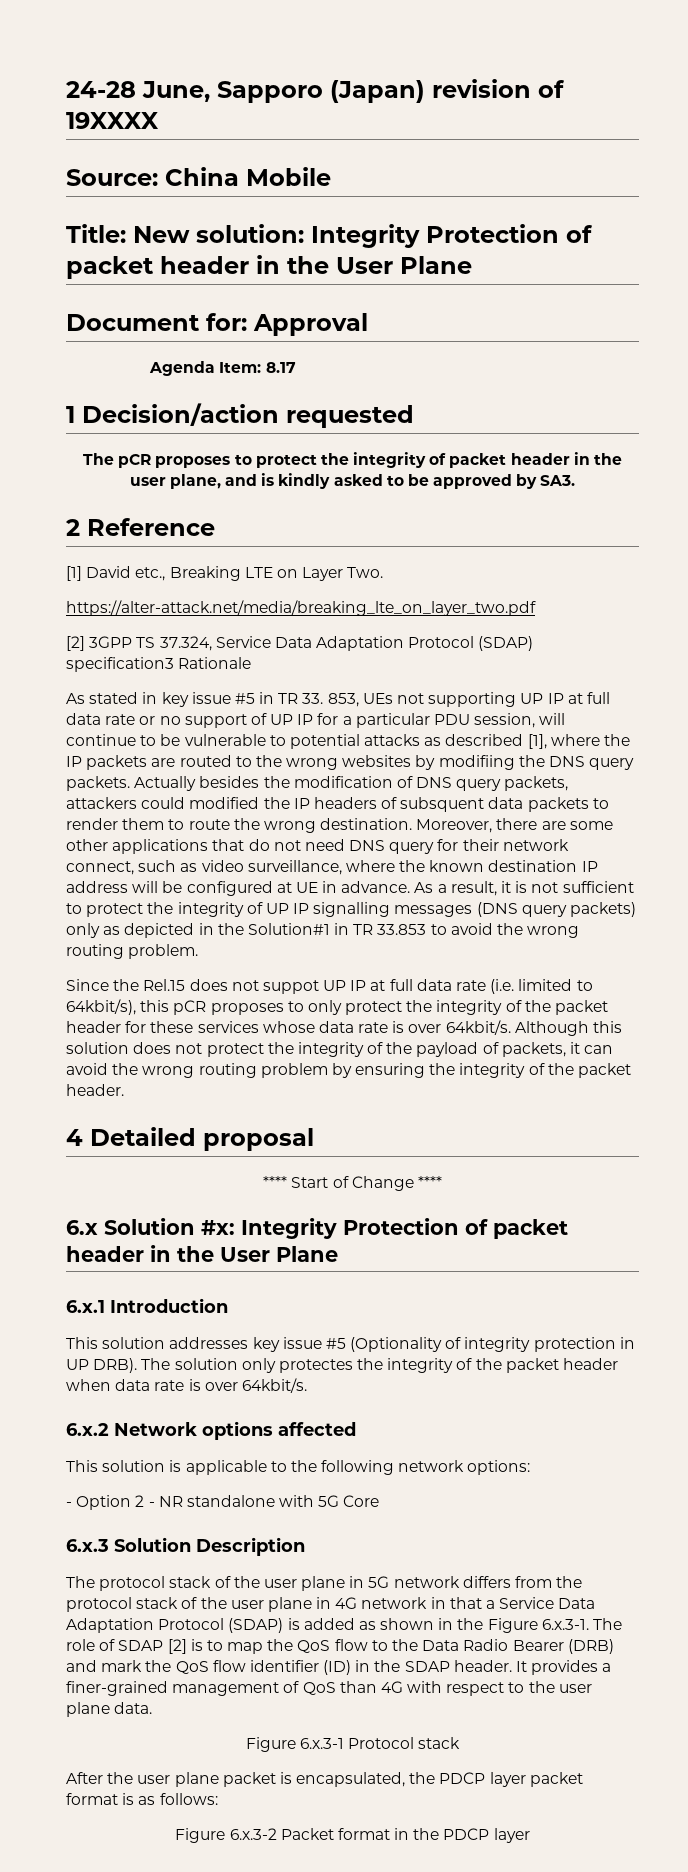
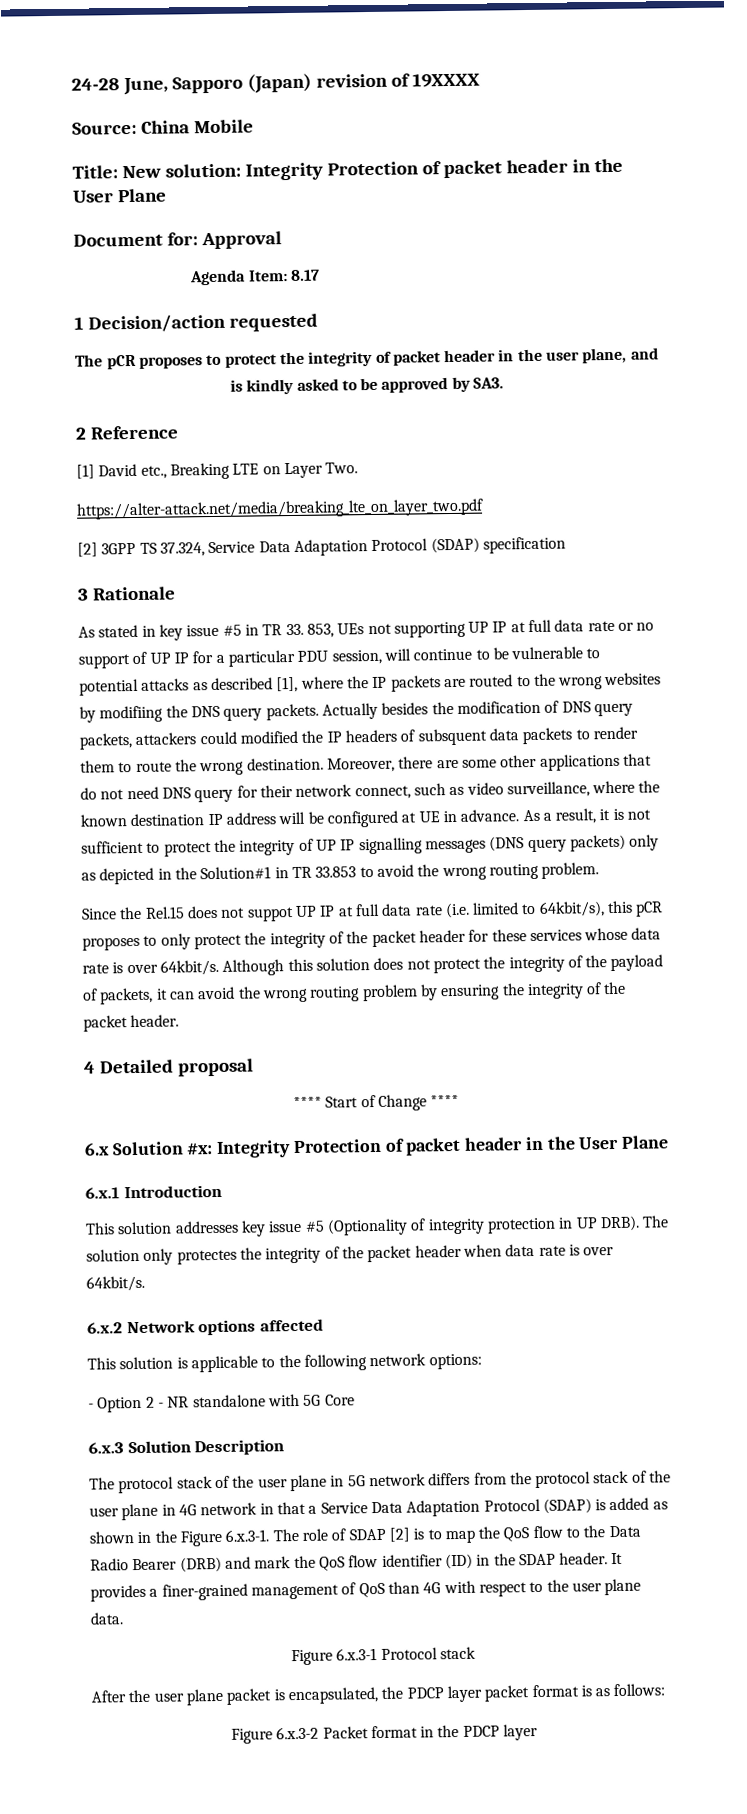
[66,657,174,672] specification3 -> [482,536,566,554] [77,588,89,601] specification // 3

